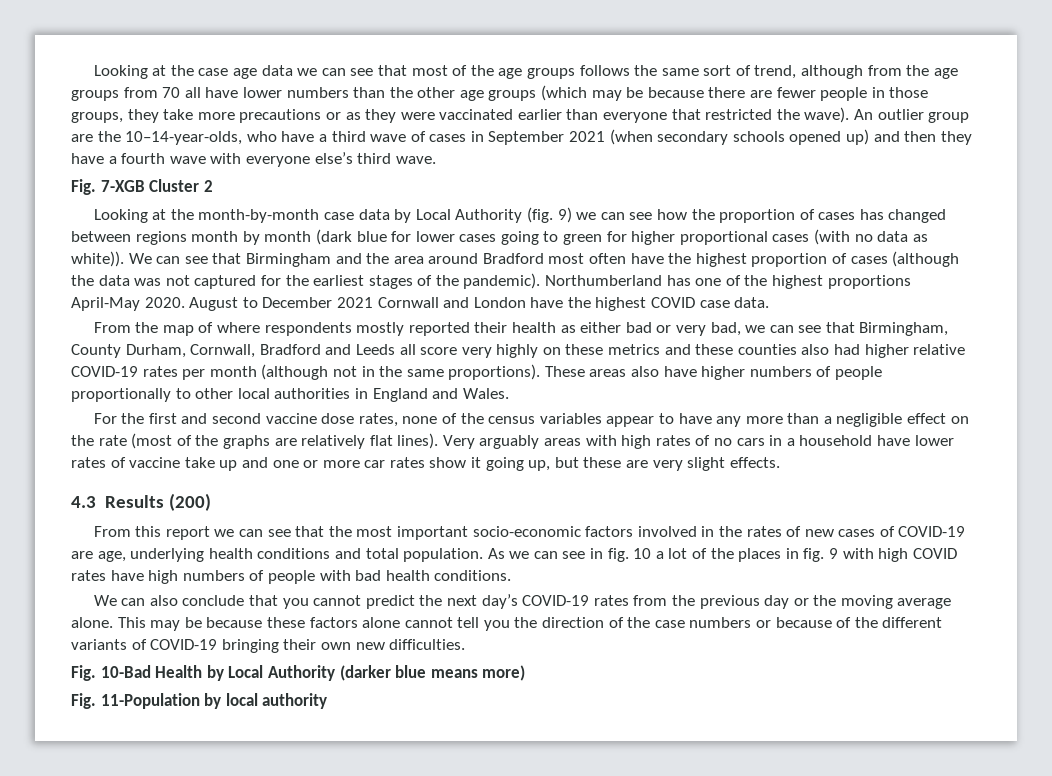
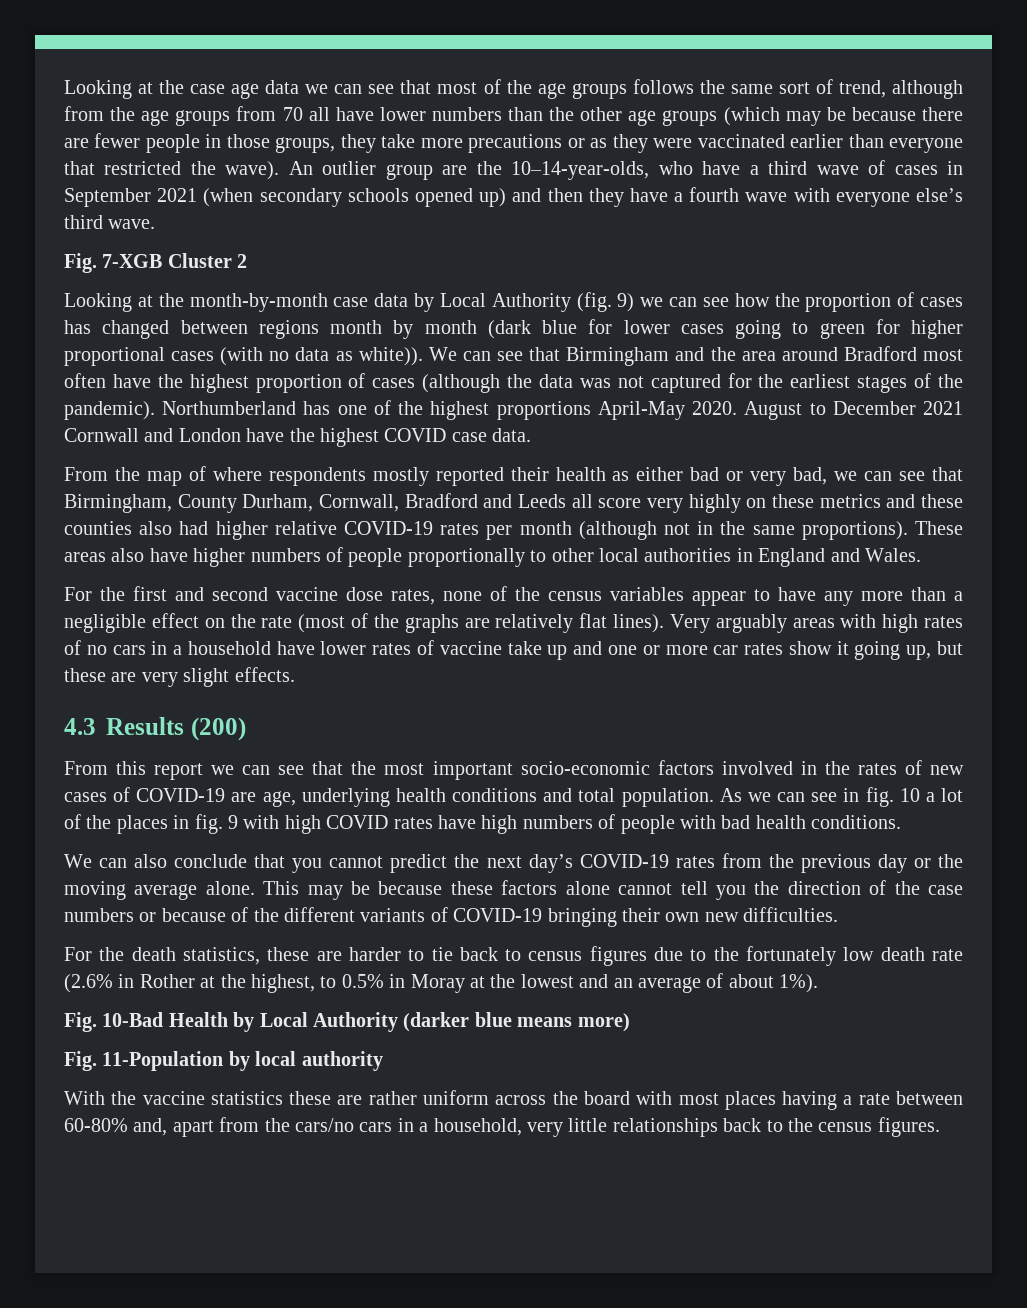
(466, 644) none -> [64,946,963,966] [64,973,819,993] // For the death statistics, these are harder to tie back to census figures due to the fortunately low death rate (2.6% in Rother at the highest, to 0.5% in Moray at the lowest and an average of about 1%).
(328, 701) none -> [64,1090,963,1110] [64,1117,940,1137] // With the vaccine statistics these are rather uniform across the board with most places having a rate between 60-80% and, apart from the cars/no cars in a household, very little relationships back to the census figures.

